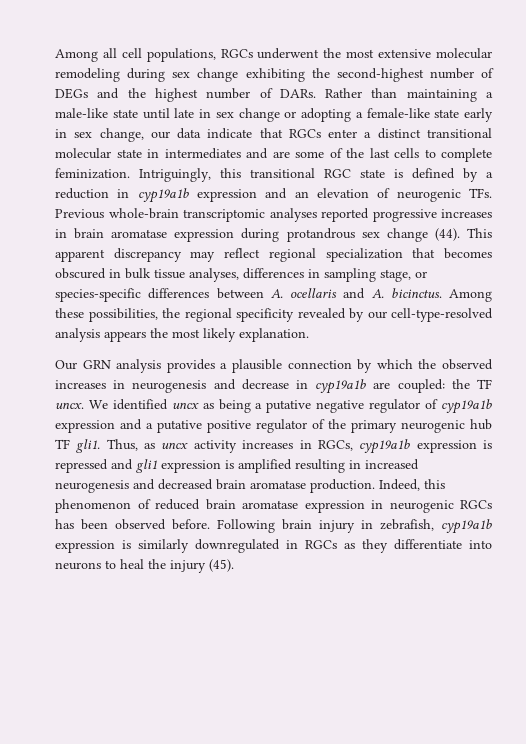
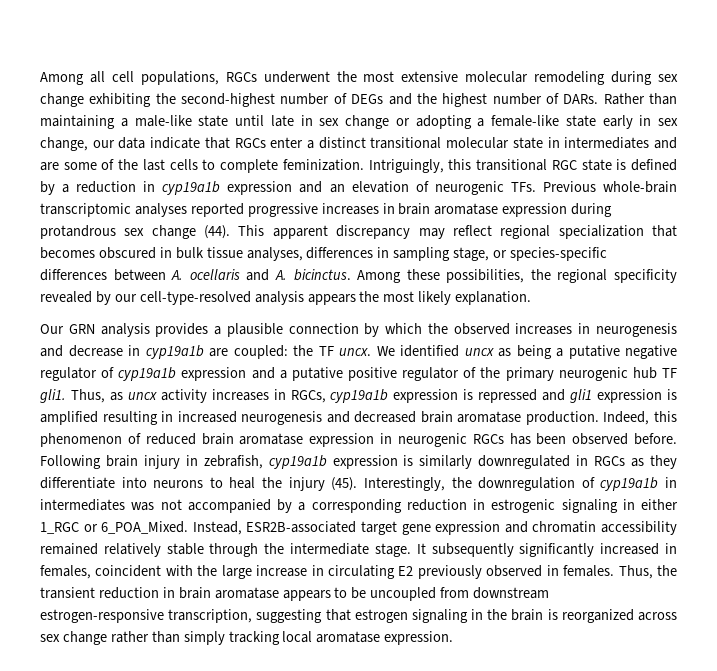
(234, 565) none -> [363,477,678,491] [40,499,678,513] [40,521,678,535] [40,543,677,557] [40,565,678,579] [40,587,550,601] [40,609,677,623] [40,631,454,645] Interestingly, the downregulation of cyp19a1b in intermediates was not accompanied by a corresponding reduction in estrogenic signaling in either 1_RGC or 6_POA_Mixed. Instead, ESR2B-associated target gene expression and chromatin accessibility remained relatively stable through the intermediate stage. It subsequently significantly increased in females, coincident with the large increase in circulating E2 previously observed in females. Thus, the transient reduction in brain aromatase appears to be uncoupled from downstream estrogen-responsive transcription, suggesting that estrogen signaling in the brain is reorganized across sex change rather than simply tracking local aromatase expression.

